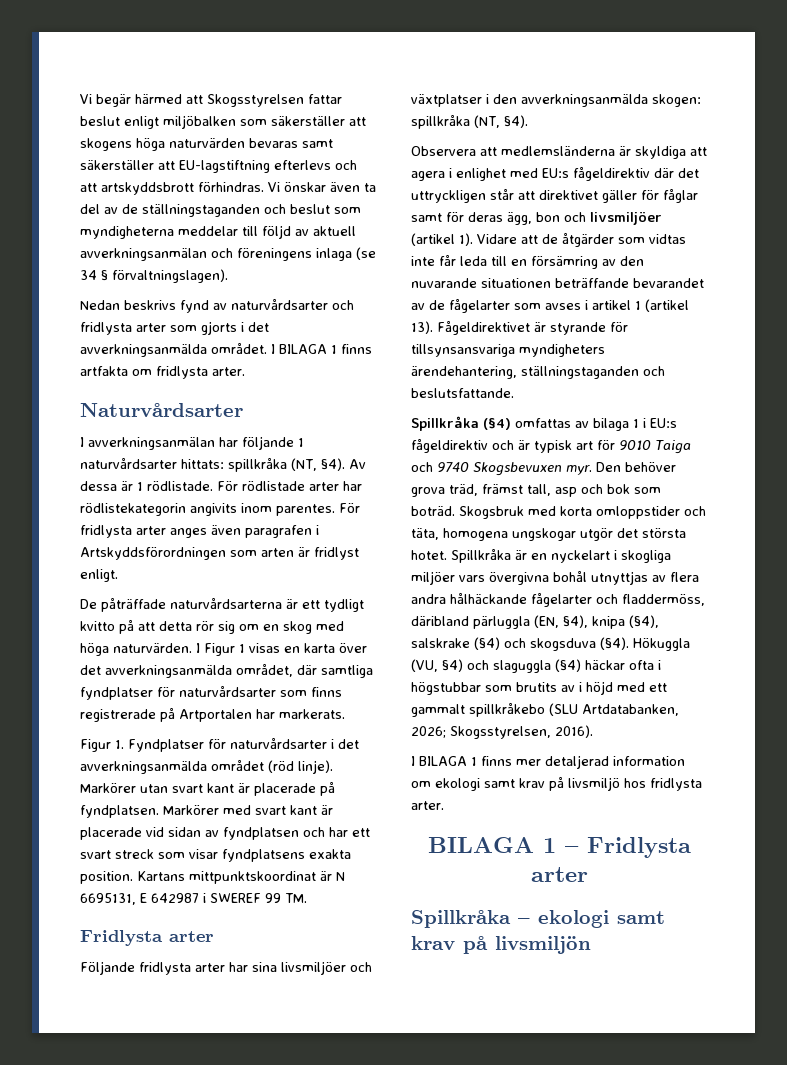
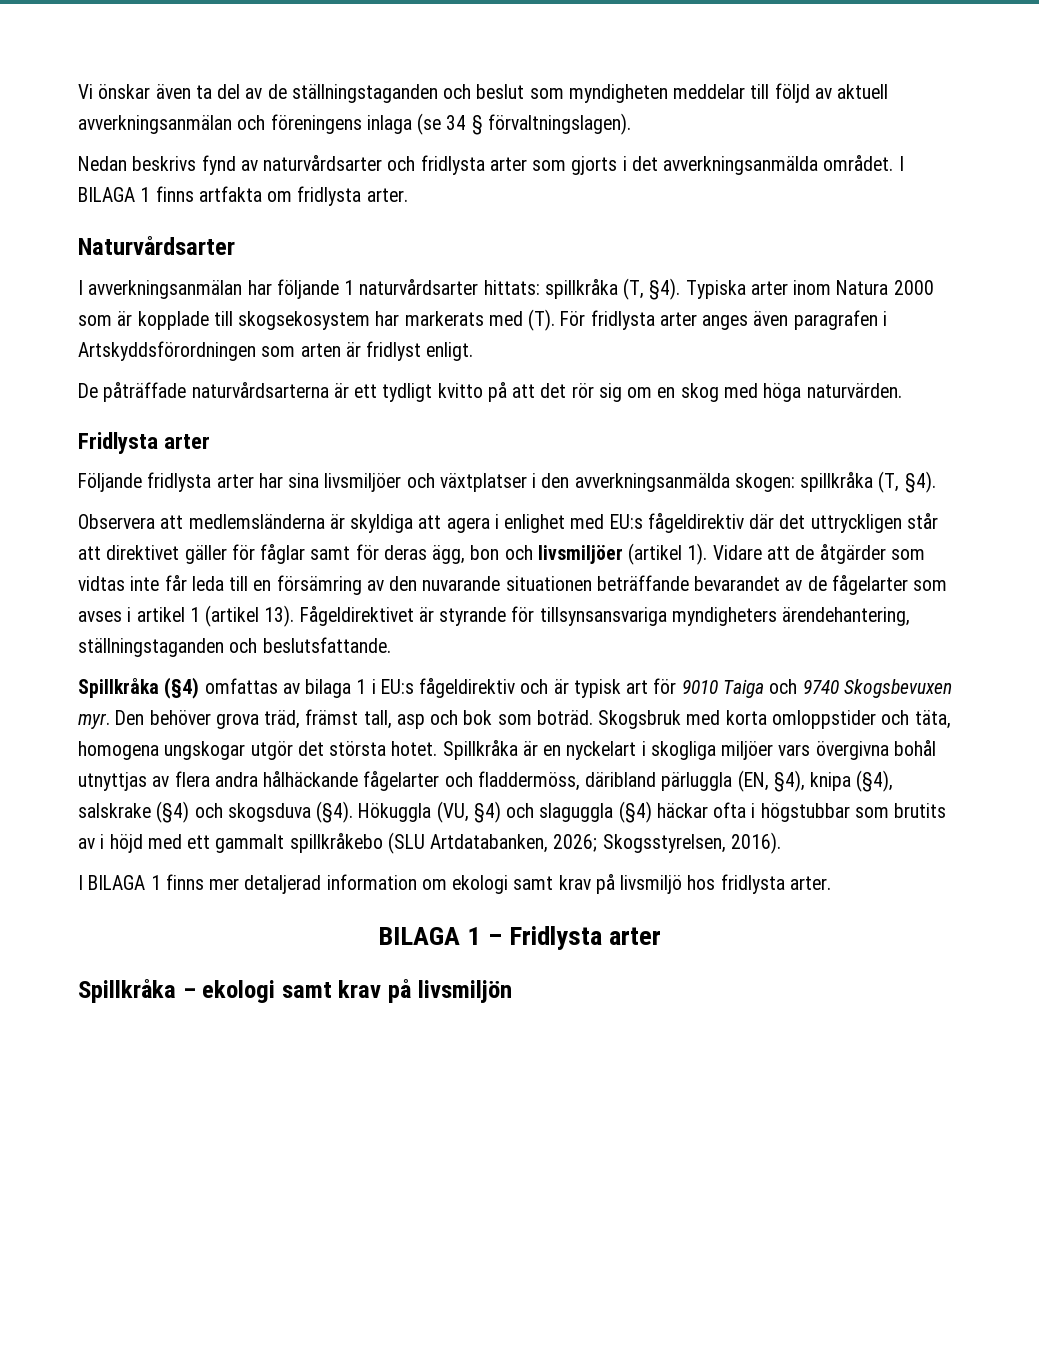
[80,94,342,107] [80,115,366,129] [80,137,333,151] [80,160,357,173] [80,181,280,195] Vi begär härmed att Skogsstyrelsen fattar beslut enligt miljöbalken som säkerställer att skogens höga naturvärden bevaras samt säkerställer att EU-lagstiftning efterlevs och att artskyddsbrott förhindras. Vi -> [78,84,93,99] Vi
[80,226,174,239] myndigheterna -> [568,84,668,103] myndigheten
[291,458,366,471] [80,480,362,491] [80,502,335,516] (NT, §4). Av dessa är 1 rödlistade. För rödlistade arter har rödlistekategorin angivits inom parentes. -> [623,278,934,300] [78,309,556,331] (T, §4). Typiska arter inom Natura 2000 som är kopplade till skogsekosystem har markerats med (T).
[159,621,192,631] detta -> [540,383,567,398] det
[196,642,367,656] [80,663,373,678] [80,685,342,700] [80,707,345,722] [80,737,359,752] [80,759,333,774] [80,781,335,796] [80,804,333,818] [80,827,370,840] [80,849,351,862] [80,871,345,884] [80,893,307,905] I Figur 1 visas en karta över det avverkningsanmälda området, där samtliga fyndplatser för naturvårdsarter som finns registrerade på Artportalen har markerats. // Figur 1. Fyndplatser för naturvårdsarter i det avverkningsanmälda området (röd linje). Markörer utan svart kant är placerade på fyndplatsen. Markörer med svart kant är placerade vid sidan av fyndplatsen och har ett svart streck som visar fyndplatsens exakta position. Kartans mittpunktskoordinat är N 6695131, E 642987 i SWEREF 99 TM. -> (902, 390) none
[474,115,500,128] (NT, -> [878,471,900,493] (T,

